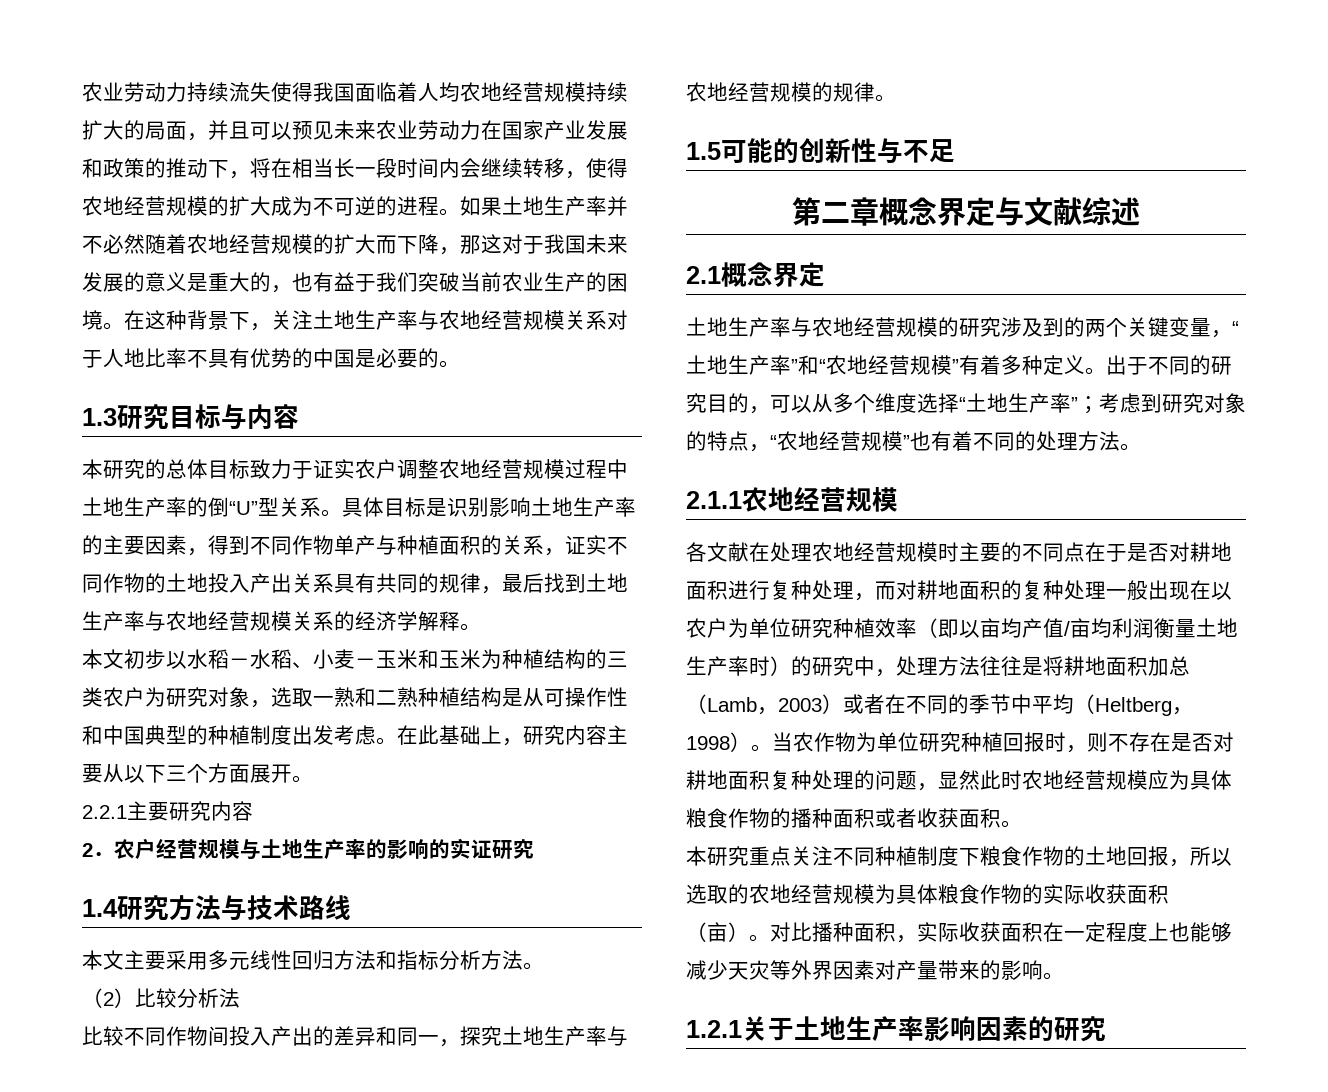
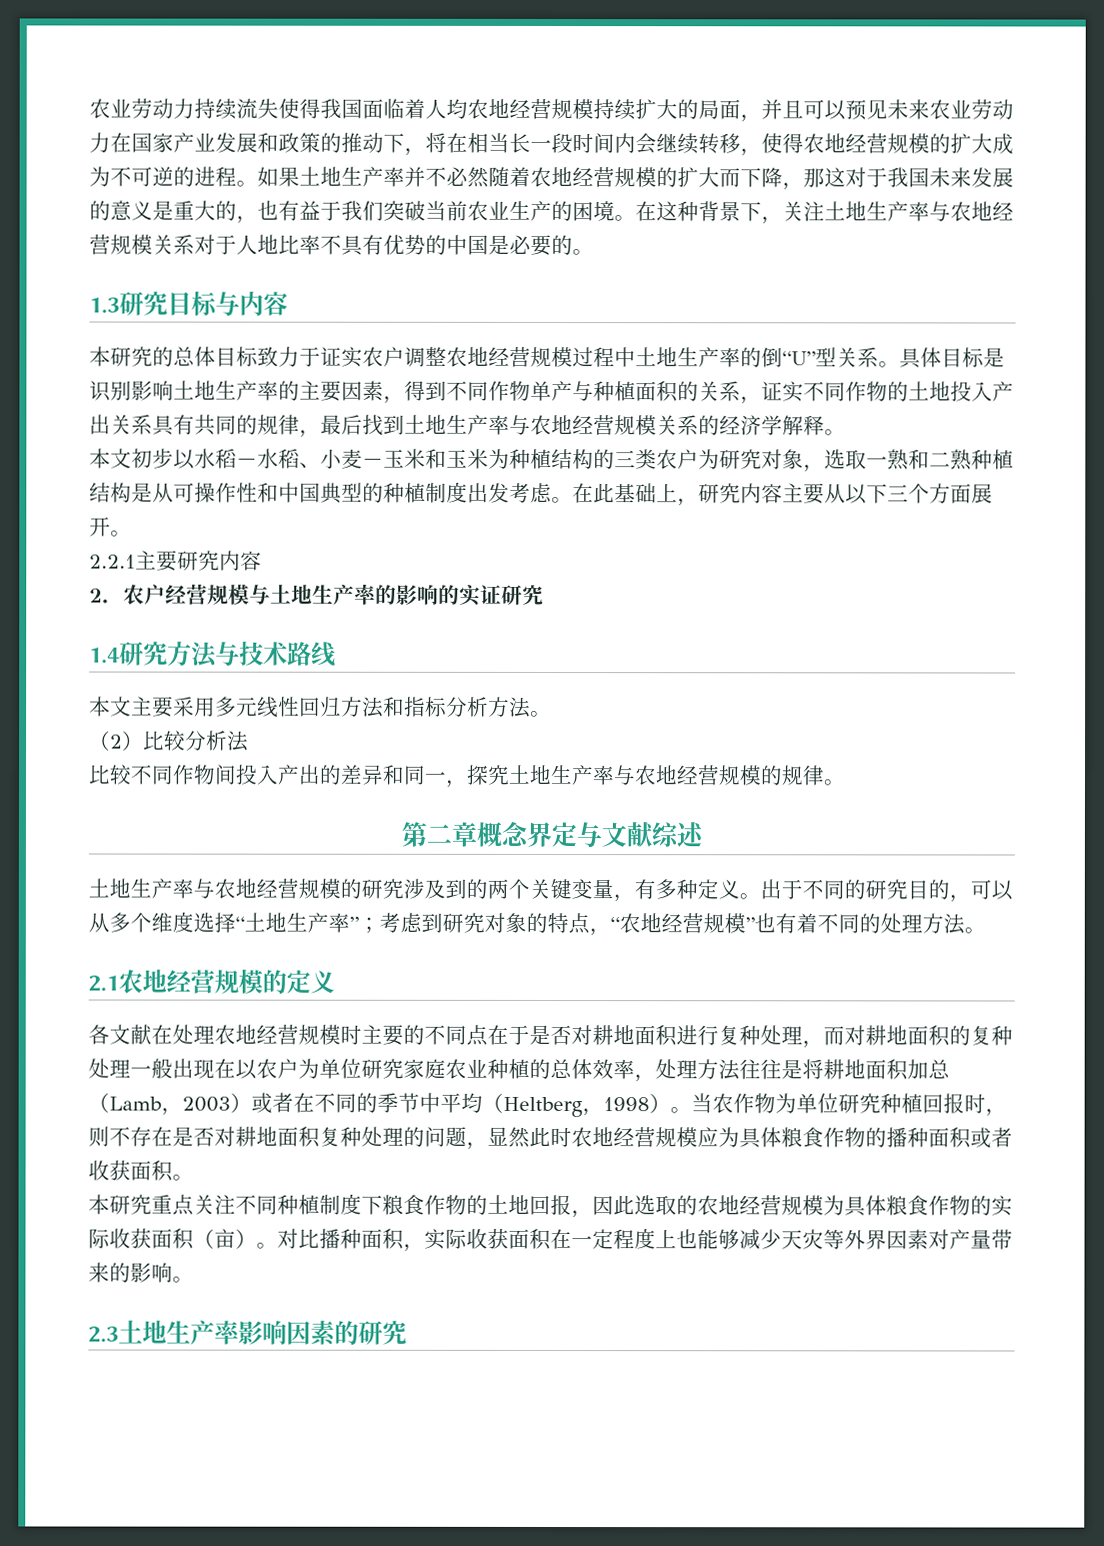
[686,138,955,163] // 1.5可能的创新性与不足 -> (845, 782) none
[686,262,825,287] // 2.1概念界定 -> (704, 835) none
[1232,321,1239,335] [686,355,1001,375] “土地生产率”和“农地经营规模”有着 -> [634,879,656,900] 有
[686,487,898,512] 2.1.1农地经营规模 -> [88,969,335,994] 2.1农地经营规模的定义
[833,618,1238,638] [686,656,875,676] 种植效率（即以亩均产值/亩均利润衡量土地生产率时）的研究中 -> [403,1058,635,1080] 家庭农业种植的总体效率
[1190,846,1232,866] 所以 -> [592,1195,635,1216] 因此
[686,1016,794,1041] 1.2.1关于 -> [88,1326,119,1343] 2.3

